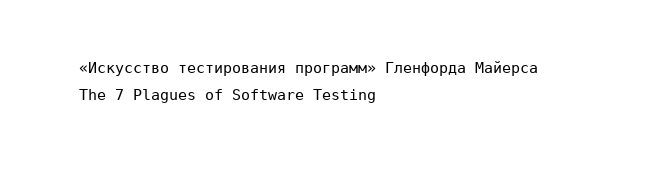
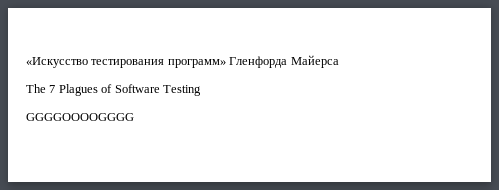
(376, 96) none -> [26,113,134,121] // GGGGOOOOGGGG

